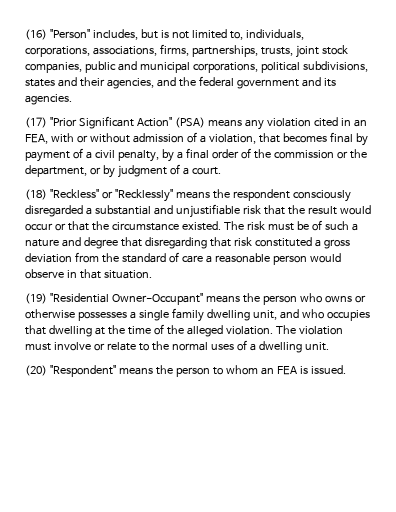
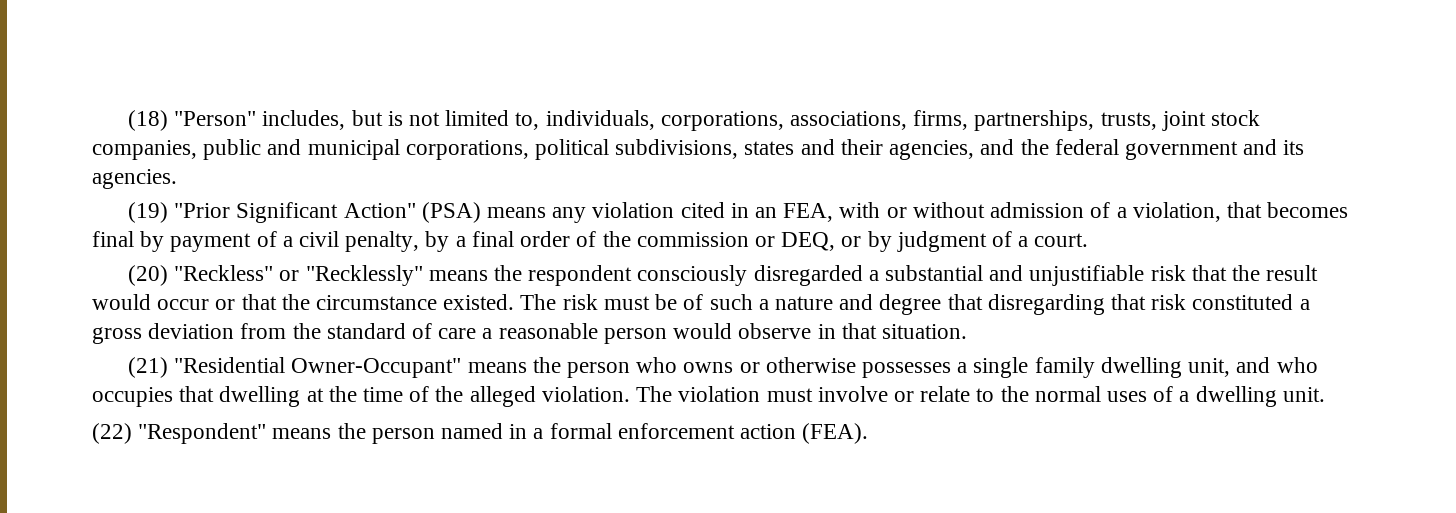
[25,29,47,40] (16) -> [127,110,168,131] (18)
[25,117,47,128] (17) -> [127,202,168,223] (19)
[349,149,367,159] [25,165,87,177] the department, -> [781,232,836,251] DEQ,
[25,189,47,200] (18) -> [127,265,168,286] (20)
[25,293,47,304] (19) -> [127,357,168,378] (21)
[25,365,47,376] (20) -> [92,423,132,444] (22)
[212,365,346,375] to whom an FEA is issued. -> [441,423,869,444] named in a formal enforcement action (FEA).

